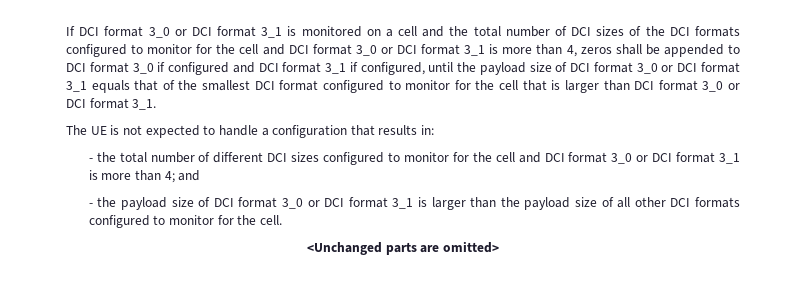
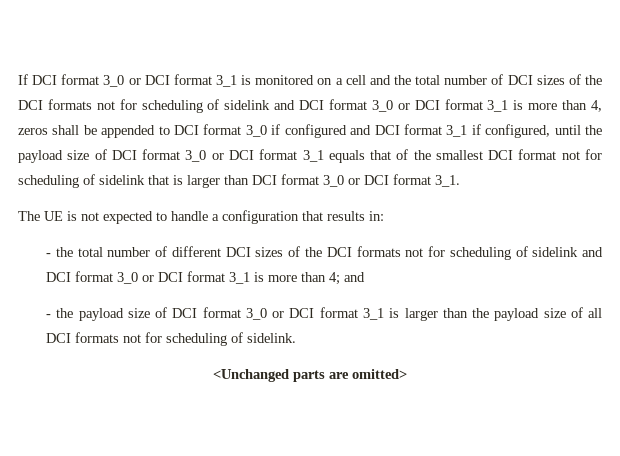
[66,44,259,57] configured to monitor for the cell -> [96,99,271,113] not for scheduling of sidelink
[322,80,519,93] configured to monitor for the cell -> [561,149,602,160] [18,174,145,188] not for scheduling of sidelink
[323,152,515,165] configured to monitor for the cell -> [288,246,579,260] of the DCI formats not for scheduling of sidelink
[634,197,740,208] [88,215,282,228] other DCI formats configured to monitor for the cell. -> [46,332,297,346] DCI formats not for scheduling of sidelink.

